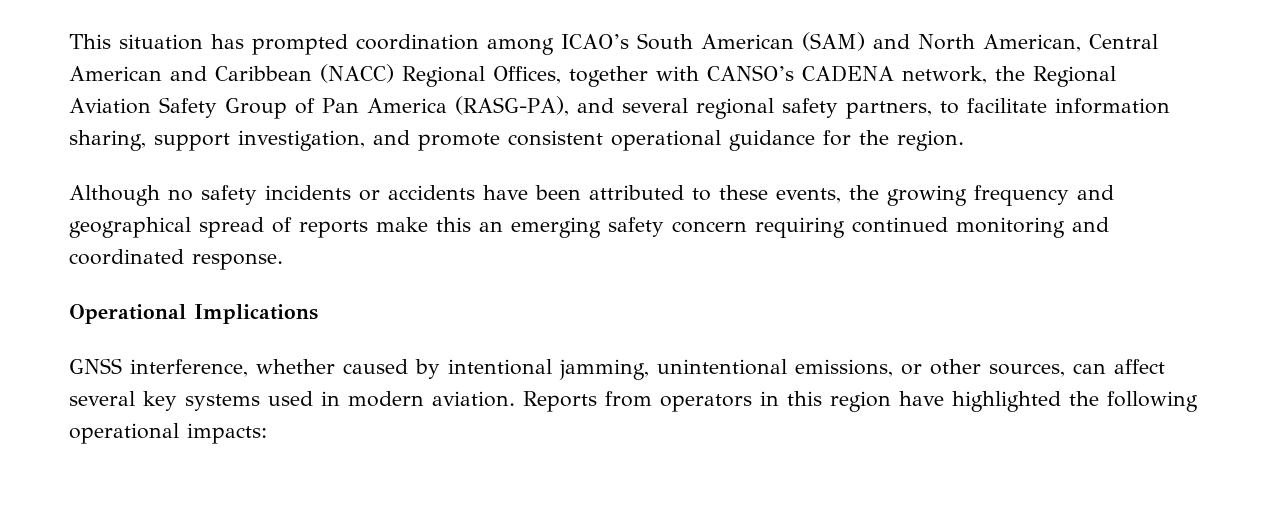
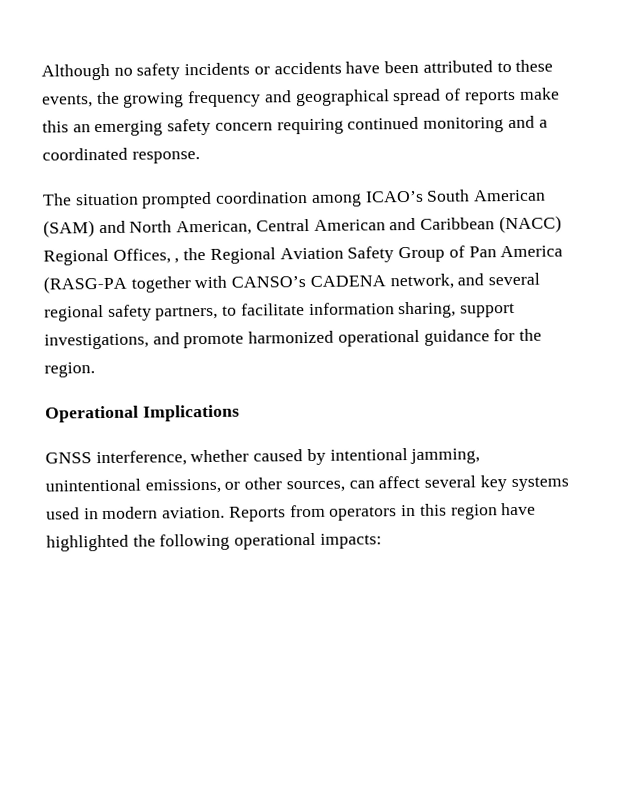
[69,32,1158,55] [69,64,1116,87] [69,96,1170,119] [69,130,964,151] This situation has prompted coordination among ICAO’s South American (SAM) and North American, Central American and Caribbean (NACC) Regional Offices, together with CANSO’s CADENA network, the Regional Aviation Safety Group of Pan America (RASG-PA), and several regional safety partners, to facilitate information sharing, support investigation, and promote consistent operational guidance for the region. // -> (41, 72) none
(1109, 224) none -> [538,119,548,128] a
(283, 261) none -> [42,189,547,209] [43,215,562,238] [43,245,564,266] [43,272,541,294] [44,301,516,322] [44,328,543,350] [44,362,95,378] // The situation prompted coordination among ICAO’s South American (SAM) and North American, Central American and Caribbean (NACC) Regional Offices, , the Regional Aviation Safety Group of Pan America (RASG-PA together with CANSO’s CADENA network, and several regional safety partners, to facilitate information sharing, support investigations, and promote harmonized operational guidance for the region.

